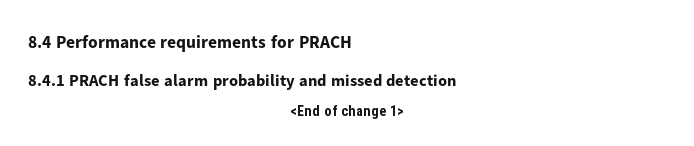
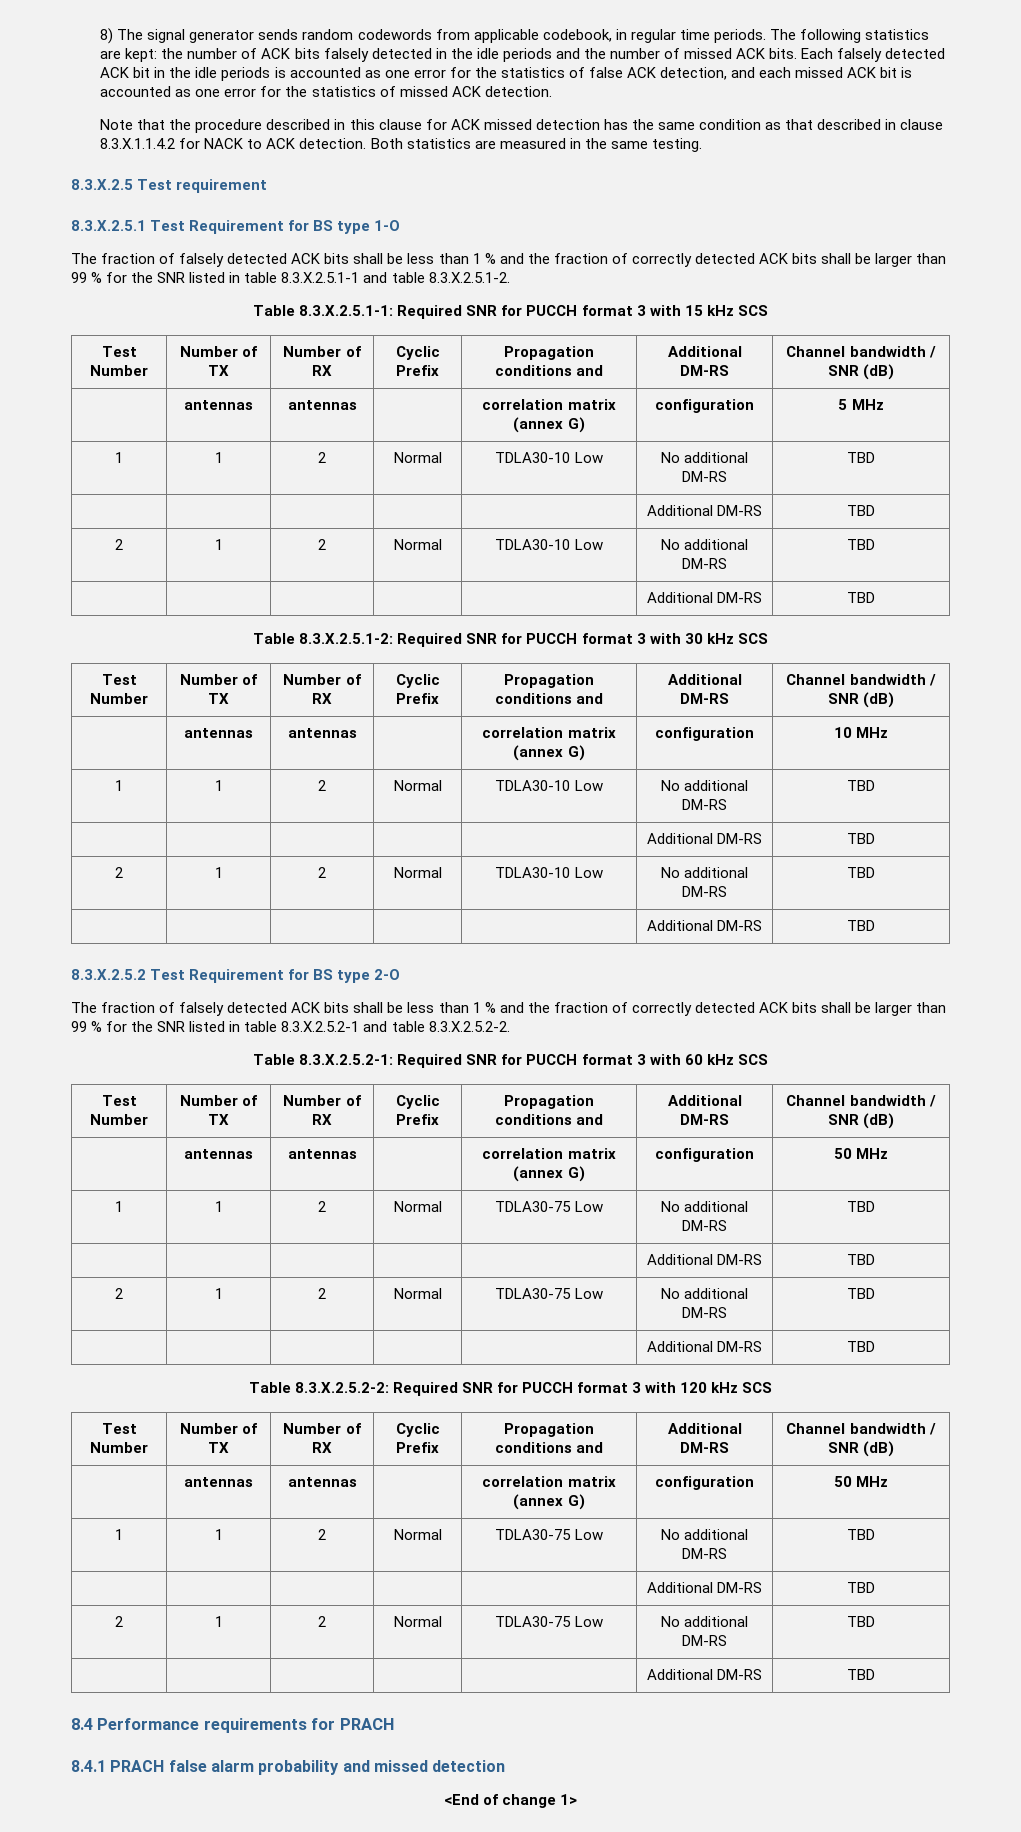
(28, 42) none -> [100,28,930,44] [100,48,946,62] [100,67,913,81] [100,86,552,97] [100,119,944,133] [100,138,702,152] [71,179,268,193] [71,220,401,234] [71,253,947,267] [71,272,510,283] [253,305,768,319] [101,346,137,357] [90,365,148,376] [179,346,258,357] [208,365,229,376] [283,346,361,357] [312,365,332,376] [395,346,440,360] [396,365,439,376] [504,346,594,360] [494,365,604,376] [667,346,742,357] [680,365,729,376] [786,346,936,358] [827,364,895,380] [184,400,253,410] [287,400,357,410] [482,399,616,410] [513,417,585,433] [655,399,754,413] [838,399,884,410] [115,452,123,463] [214,452,223,463] [318,452,326,463] [393,452,442,463] [495,452,603,463] [660,452,749,463] [682,471,727,482] [847,452,875,463] [646,505,763,516] [847,505,875,516] [115,539,123,550] [214,539,223,550] [318,539,326,550] [393,539,442,550] [495,539,603,550] [660,539,749,550] [682,558,727,569] [847,539,875,550] [646,592,763,603] [847,592,875,603] [253,633,768,647] [101,674,137,685] [90,693,148,704] [179,674,258,685] [208,693,229,704] [283,674,361,685] [312,693,332,704] [395,674,440,688] [396,693,439,704] [504,674,594,688] [494,693,604,704] [667,674,742,685] [680,693,729,704] [786,674,936,686] [827,692,895,708] [184,728,253,738] [287,728,357,738] [482,727,616,738] [513,745,585,761] [655,727,754,741] [833,727,889,738] [115,780,123,791] [214,780,223,791] [318,780,326,791] [393,780,442,791] [495,780,603,791] [660,780,749,791] [682,799,727,810] [847,780,875,791] [646,833,763,844] [847,833,875,844] [115,867,123,878] [214,867,223,878] [318,867,326,878] [393,867,442,878] [495,867,603,878] [660,867,749,878] [682,886,727,897] [847,867,875,878] [646,920,763,931] [847,920,875,931] [71,969,401,983] [71,1002,947,1016] [71,1021,510,1032] [253,1054,768,1068] [101,1095,137,1106] [90,1114,148,1125] [179,1095,258,1106] [208,1114,229,1125] [283,1095,361,1106] [312,1114,332,1125] [395,1095,440,1109] [396,1114,439,1125] [504,1095,594,1109] [494,1114,604,1125] [667,1095,742,1106] [680,1114,729,1125] [786,1095,936,1107] [827,1113,895,1129] [184,1149,253,1159] [287,1149,357,1159] [482,1148,616,1159] [513,1166,585,1182] [655,1148,754,1162] [833,1148,889,1159] [115,1201,123,1212] [214,1201,223,1212] [318,1201,326,1212] [393,1201,442,1212] [495,1201,603,1212] [660,1201,749,1212] [682,1220,727,1231] [847,1201,875,1212] [646,1254,763,1265] [847,1254,875,1265] [115,1288,123,1299] [214,1288,223,1299] [318,1288,326,1299] [393,1288,442,1299] [495,1288,603,1299] [660,1288,749,1299] [682,1307,727,1318] [847,1288,875,1299] [646,1341,763,1352] [847,1341,875,1352] [248,1382,773,1396] [101,1423,137,1434] [90,1442,148,1453] [179,1423,258,1434] [208,1442,229,1453] [283,1423,361,1434] [312,1442,332,1453] [395,1423,440,1437] [396,1442,439,1453] [504,1423,594,1437] [494,1442,604,1453] [667,1423,742,1434] [680,1442,729,1453] [786,1423,936,1435] [827,1441,895,1457] [184,1477,253,1487] [287,1477,357,1487] [482,1476,616,1487] [513,1494,585,1510] [655,1476,754,1490] [833,1476,889,1487] [115,1529,123,1540] [214,1529,223,1540] [318,1529,326,1540] [393,1529,442,1540] [495,1529,603,1540] [660,1529,749,1540] [682,1548,727,1559] [847,1529,875,1540] [646,1582,763,1593] [847,1582,875,1593] [115,1616,123,1627] [214,1616,223,1627] [318,1616,326,1627] [393,1616,442,1627] [495,1616,603,1627] [660,1616,749,1627] [682,1635,727,1646] [847,1616,875,1627] [646,1669,763,1680] [847,1669,875,1680] 8) The signal generator sends random codewords from applicable codebook, in regular time periods. The following statistics are kept: the number of ACK bits falsely detected in the idle periods and the number of missed ACK bits. Each falsely detected ACK bit in the idle periods is accounted as one error for the statistics of false ACK detection, and each missed ACK bit is accounted as one error for the statistics of missed ACK detection. // Note that the procedure described in this clause for ACK missed detection has the same condition as that described in clause 8.3.X.1.1.4.2 for NACK to ACK detection. Both statistics are measured in the same testing. // 8.3.X.2.5 Test requirement // 8.3.X.2.5.1 Test Requirement for BS type 1-O // The fraction of falsely detected ACK bits shall be less than 1 % and the fraction of correctly detected ACK bits shall be larger than 99 % for the SNR listed in table 8.3.X.2.5.1-1 and table 8.3.X.2.5.1-2. // Table 8.3.X.2.5.1-1: Required SNR for PUCCH format 3 with 15 kHz SCS // Test Number | Number of TX | Number of RX | Cyclic Prefix | Propagation conditions and | Additional DM-RS | Channel bandwidth / SNR (dB) // | antennas | antennas | | correlation matrix (annex G) | configuration | 5 MHz // 1 | 1 | 2 | Normal | TDLA30-10 Low | No additional DM-RS | TBD // | | | | | Additional DM-RS | TBD // 2 | 1 | 2 | Normal | TDLA30-10 Low | No additional DM-RS | TBD // | | | | | Additional DM-RS | TBD // Table 8.3.X.2.5.1-2: Required SNR for PUCCH format 3 with 30 kHz SCS // Test Number | Number of TX | Number of RX | Cyclic Prefix | Propagation conditions and | Additional DM-RS | Channel bandwidth / SNR (dB) // | antennas | antennas | | correlation matrix (annex G) | configuration | 10 MHz // 1 | 1 | 2 | Normal | TDLA30-10 Low | No additional DM-RS | TBD // | | | | | Additional DM-RS | TBD // 2 | 1 | 2 | Normal | TDLA30-10 Low | No additional DM-RS | TBD // | | | | | Additional DM-RS | TBD // 8.3.X.2.5.2 Test Requirement for BS type 2-O // The fraction of falsely detected ACK bits shall be less than 1 % and the fraction of correctly detected ACK bits shall be larger than 99 % for the SNR listed in table 8.3.X.2.5.2-1 and table 8.3.X.2.5.2-2. // Table 8.3.X.2.5.2-1: Required SNR for PUCCH format 3 with 60 kHz SCS // Test Number | Number of TX | Number of RX | Cyclic Prefix | Propagation conditions and | Additional DM-RS | Channel bandwidth / SNR (dB) // | antennas | antennas | | correlation matrix (annex G) | configuration | 50 MHz // 1 | 1 | 2 | Normal | TDLA30-75 Low | No additional DM-RS | TBD // | | | | | Additional DM-RS | TBD // 2 | 1 | 2 | Normal | TDLA30-75 Low | No additional DM-RS | TBD // | | | | | Additional DM-RS | TBD // Table 8.3.X.2.5.2-2: Required SNR for PUCCH format 3 with 120 kHz SCS // Test Number | Number of TX | Number of RX | Cyclic Prefix | Propagation conditions and | Additional DM-RS | Channel bandwidth / SNR (dB) // | antennas | antennas | | correlation matrix (annex G) | configuration | 50 MHz // 1 | 1 | 2 | Normal | TDLA30-75 Low | No additional DM-RS | TBD // | | | | | Additional DM-RS | TBD // 2 | 1 | 2 | Normal | TDLA30-75 Low | No additional DM-RS | TBD // | | | | | Additional DM-RS | TBD //

